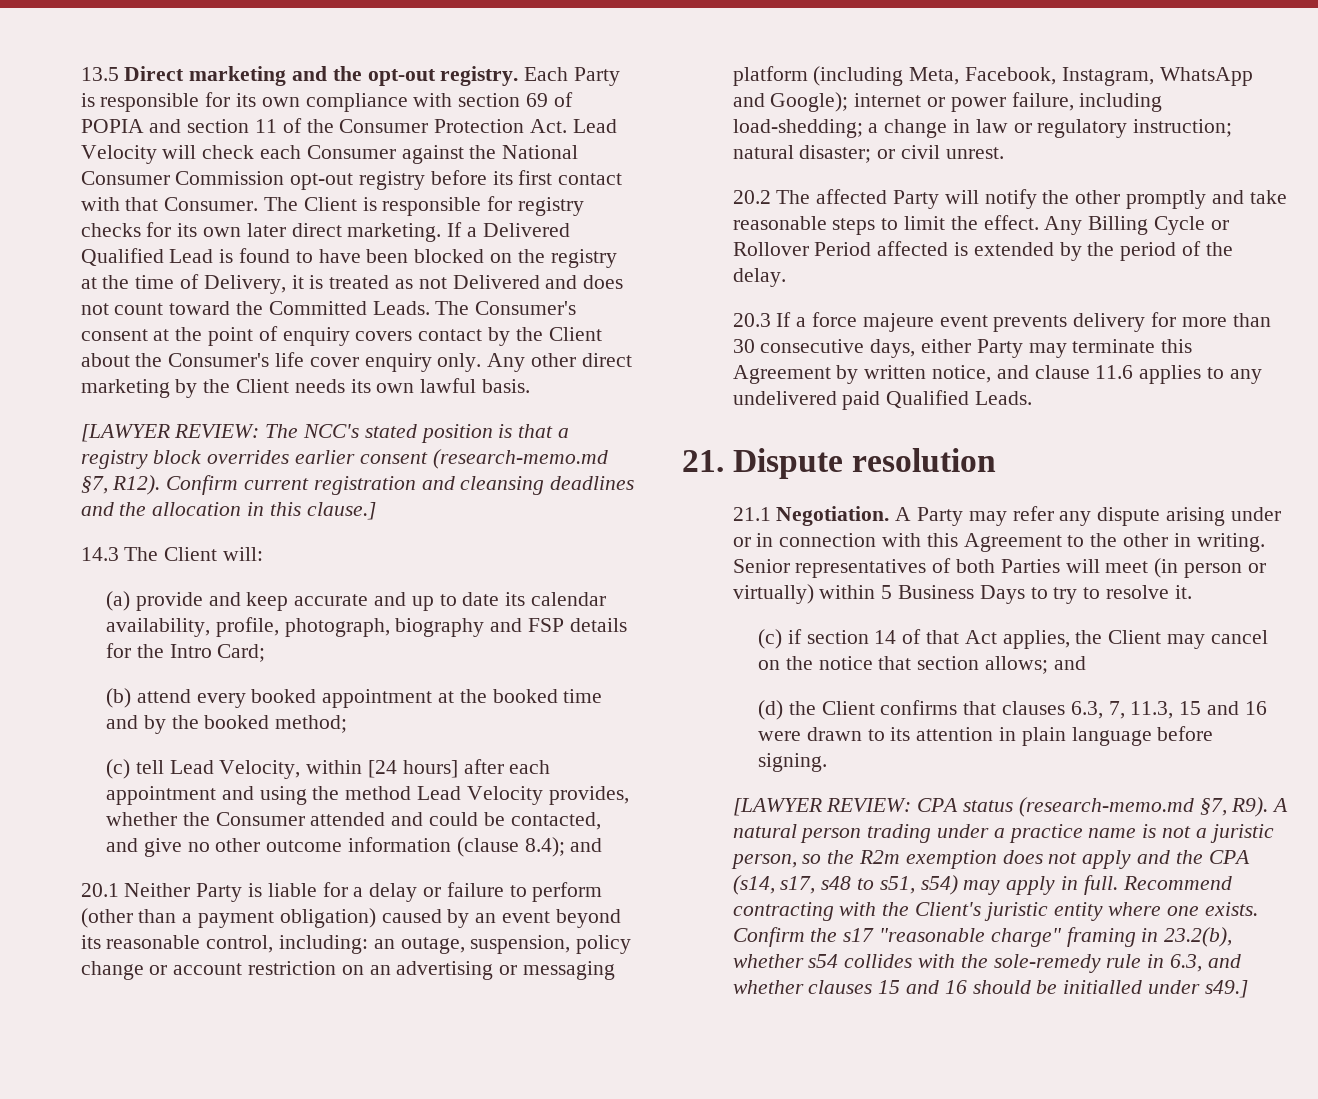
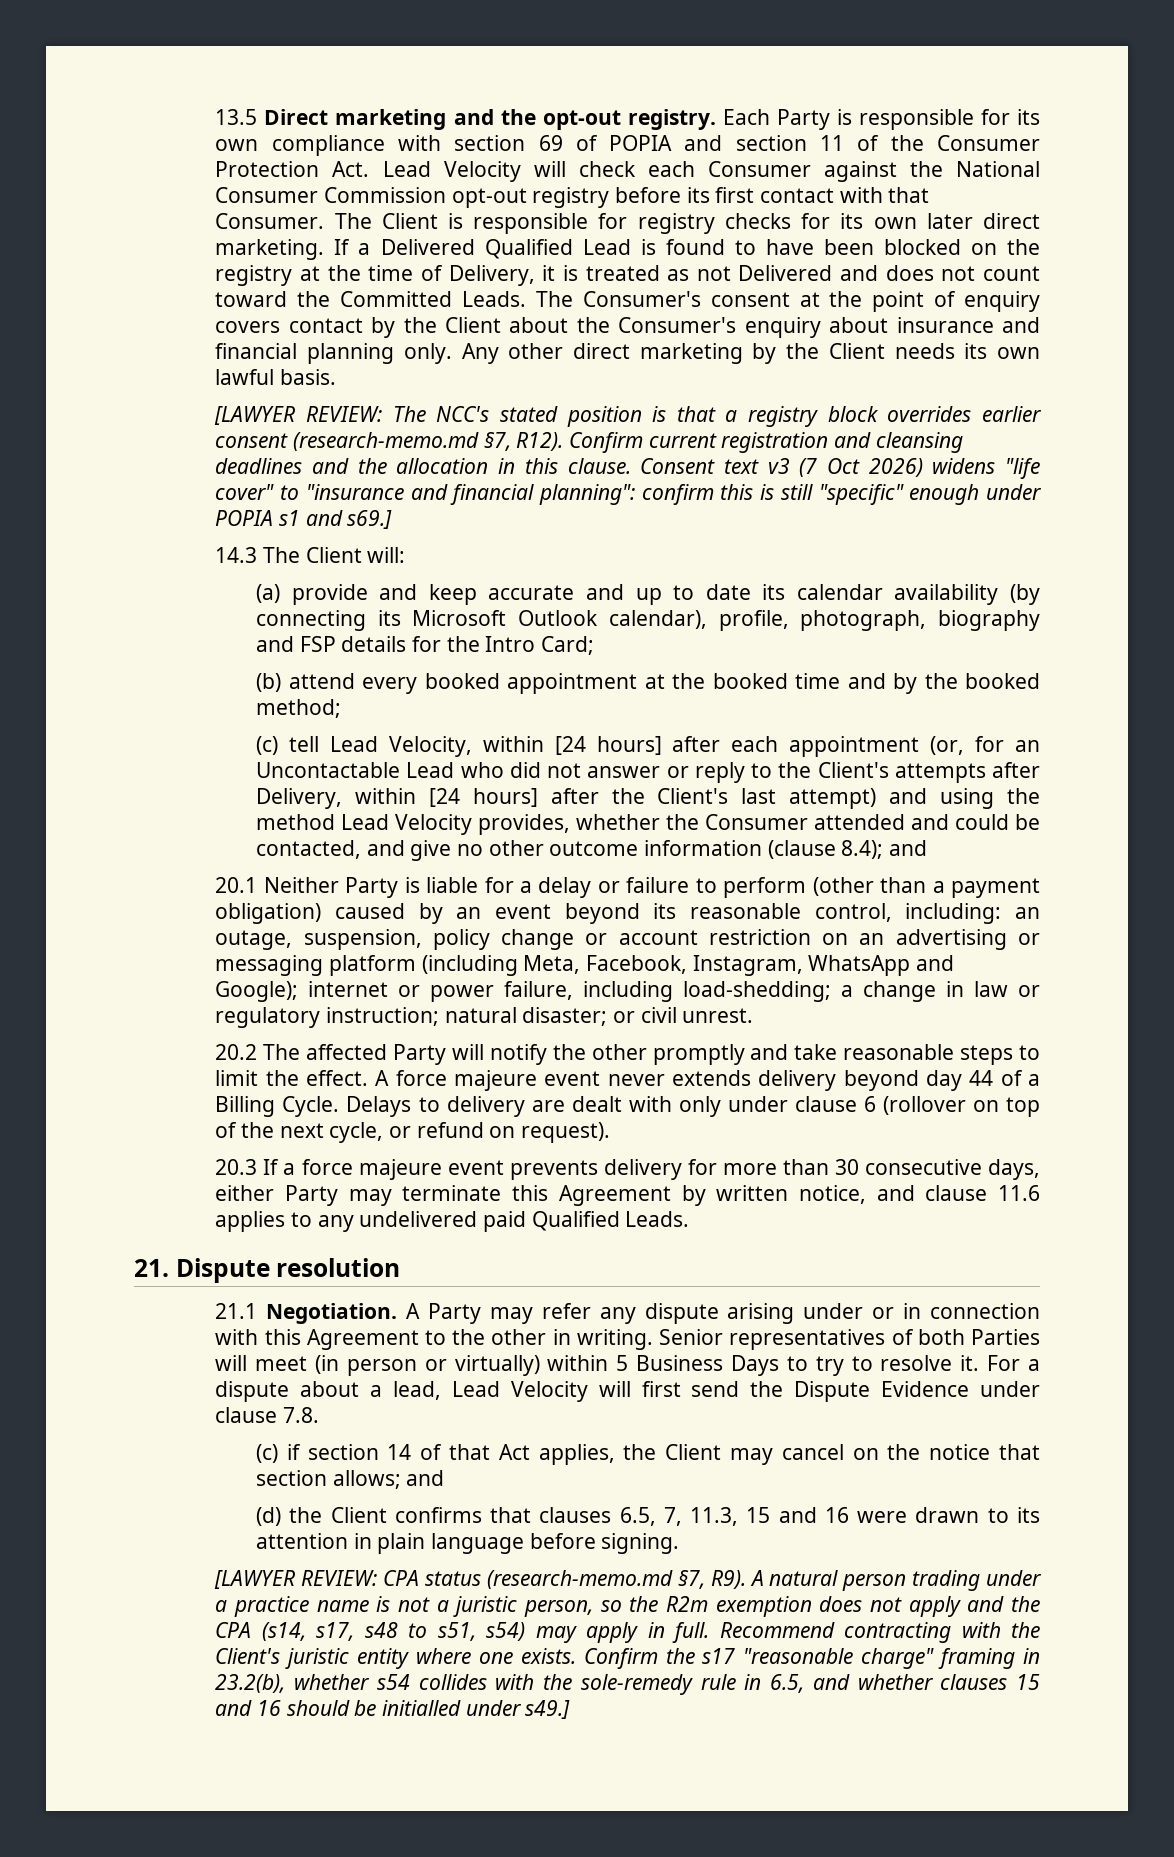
[275,352,432,372] life cover enquiry -> [744,317,1040,338] [215,343,395,364] enquiry about insurance and financial planning
[306,502,376,520] clause.] -> [567,458,1040,479] [215,484,1043,505] [215,510,393,529] clause. Consent text v3 (7 Oct 2026) widens "life cover" to "insurance and financial planning": confirm this is still "specific" enough under POPIA s1 and s69.]
[105,618,210,637] availability, -> [894,584,1041,605] [256,610,707,631] availability (by connecting its Microsoft Outlook calendar),
(216, 795) none -> [930,736,1040,755] [256,762,1040,783] [256,788,877,809] (or, for an Uncontactable Lead who did not answer or reply to the Client's attempts after Delivery, within [24 hours] after the Client's last attempt)
[1044,216,1229,235] [732,241,1233,261] [732,268,786,287] Any Billing Cycle or Rollover Period affected is extended by the period of the delay. -> [375,1070,1040,1091] [215,1096,1041,1117] [215,1122,611,1143] A force majeure event never extends delivery beyond day 44 of a Billing Cycle. Delays to delivery are dealt with only under clause 6 (rollover on top of the next cycle, or refund on request).
(1192, 592) none -> [987,1355,1041,1371] [215,1381,1040,1402] [215,1407,320,1423] For a dispute about a lead, Lead Velocity will first send the Dispute Evidence under clause 7.8.
[1070,701,1103,719] 6.3, -> [619,1507,656,1526] 6.5,
[1170,954,1203,972] 6.3, -> [770,1674,805,1693] 6.5,

